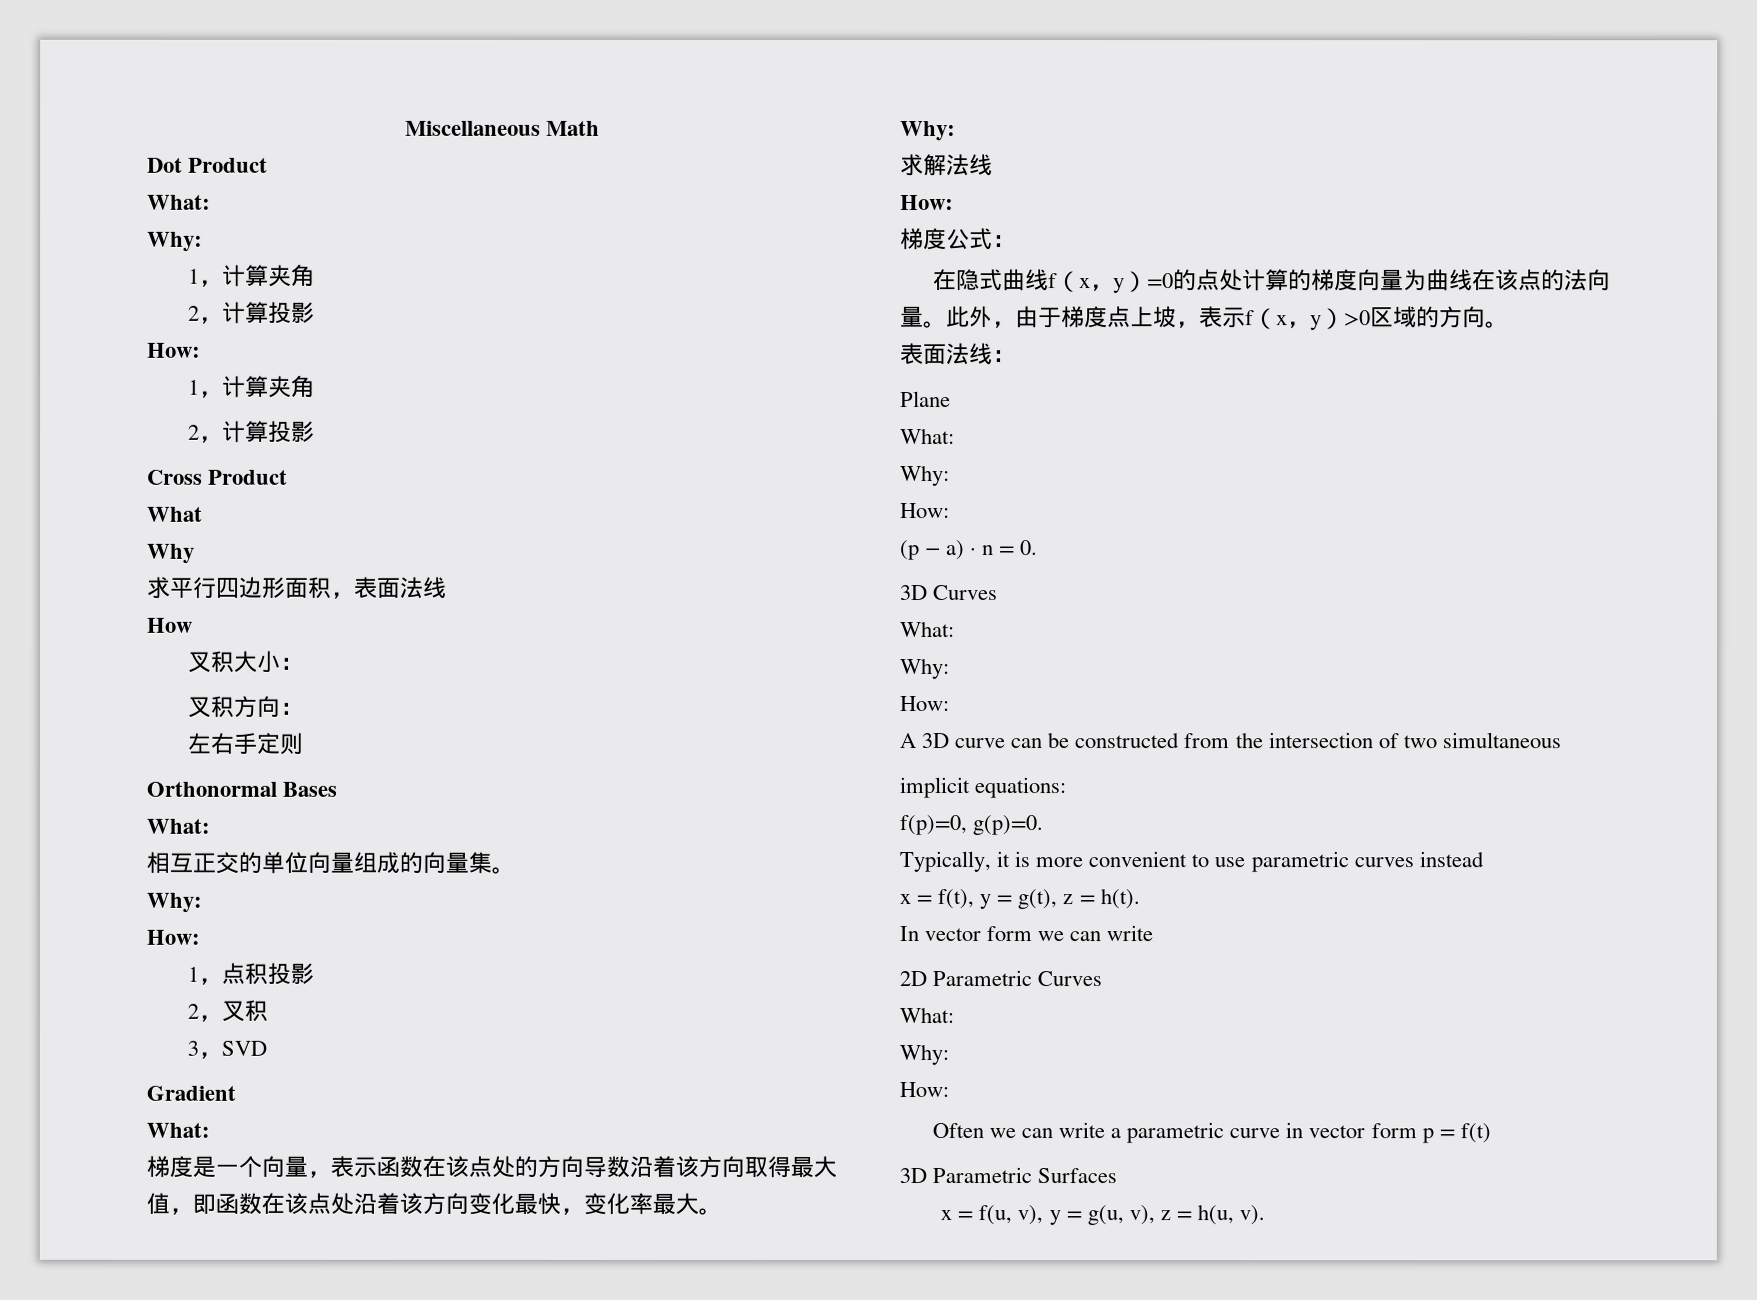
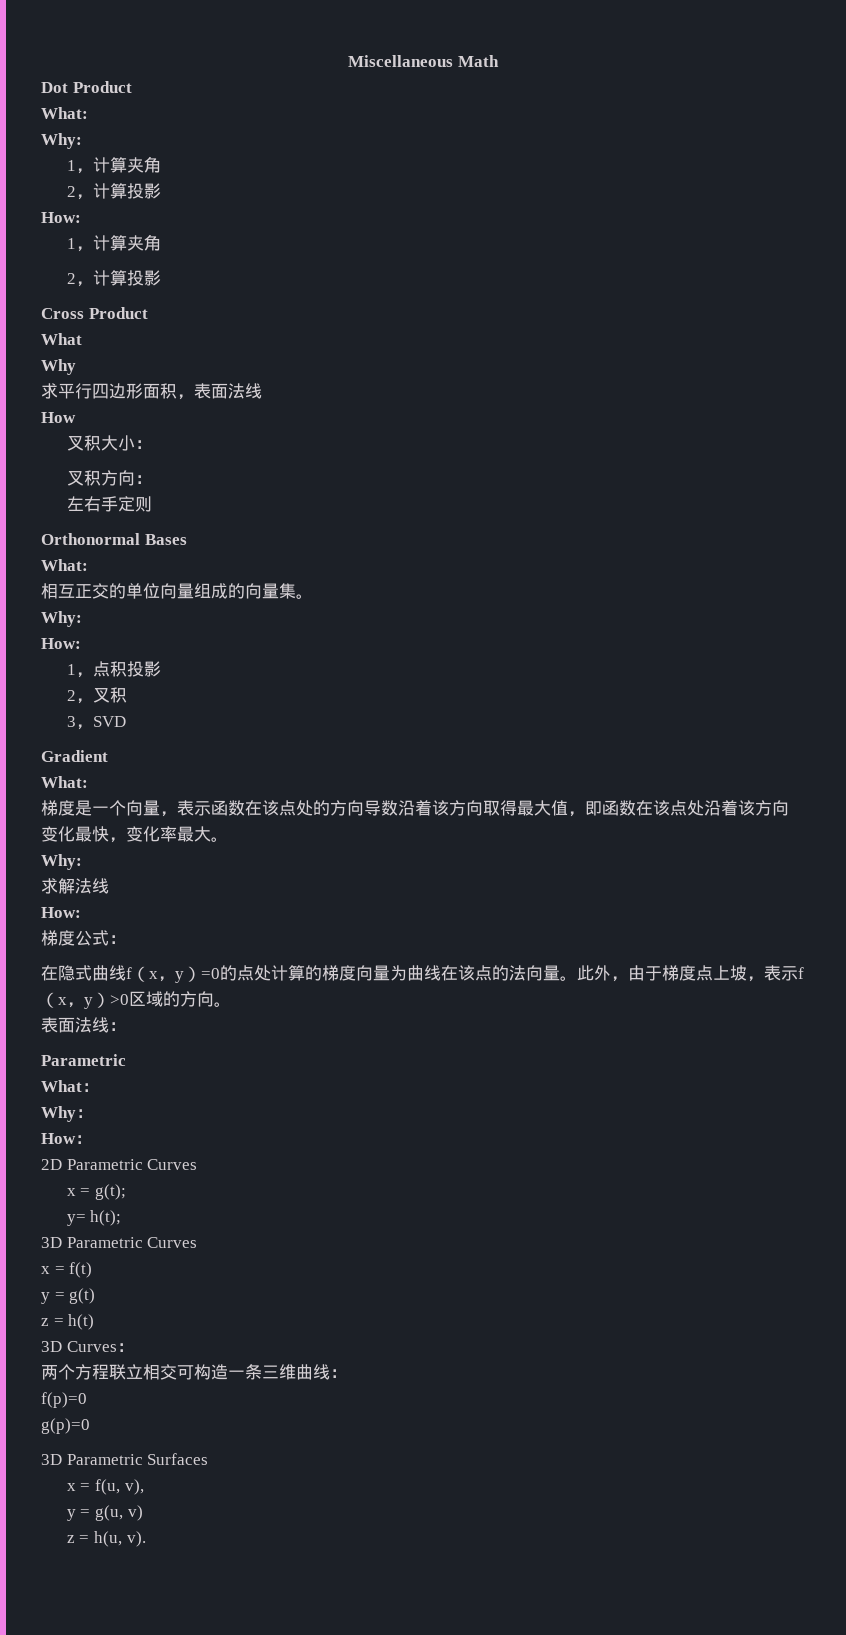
[900,391,951,408] [900,428,955,445] [900,465,950,487] [900,503,950,519] [900,540,1039,561] [900,585,999,601] [900,621,955,638] [899,658,949,680] [899,696,949,712] [899,732,1561,749] [899,777,1067,799] [899,815,1044,836] [899,851,1484,873] [899,888,1140,910] [899,925,1154,942] [899,970,1103,987] [899,1007,954,1024] [899,1044,949,1066] [899,1082,949,1098] [931,1122,1491,1144] Plane // What: // Why: // How: // (p − a) · n = 0. // 3D Curves // What: // Why: // How: // A 3D curve can be constructed from the intersection of two simultaneous // implicit equations: // f(p)=0, g(p)=0. // Typically, it is more convenient to use parametric curves instead // x = f(t), y = g(t), z = h(t). // In vector form we can write // 2D Parametric Curves // What: // Why: // How: // Often we can write a parametric curve in vector form p = f(t) -> [41,1054,126,1066] [41,1080,99,1092] [41,1106,93,1122] [41,1133,92,1144] [41,1159,198,1170] [66,1184,126,1200] [66,1210,122,1226] [41,1237,198,1248] [41,1262,93,1278] [41,1288,96,1304] [41,1314,95,1330] [41,1341,134,1352] [41,1364,347,1380] [41,1392,87,1408] [41,1418,90,1434] Parametric // What： // Why： // How： // 2D Parametric Curves // x = g(t); // y= h(t); // 3D Parametric Curves // x = f(t) // y = g(t) // z = h(t) // 3D Curves： // 两个方程联立相交可构造一条三维曲线： // f(p)=0 // g(p)=0
(1044, 1215) none -> (144, 1487) //
[1128,1205,1155,1226] v), -> [127,1505,143,1521] v) //

